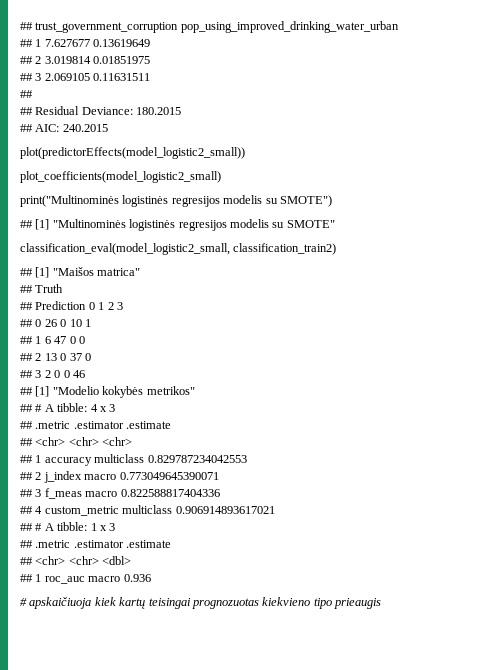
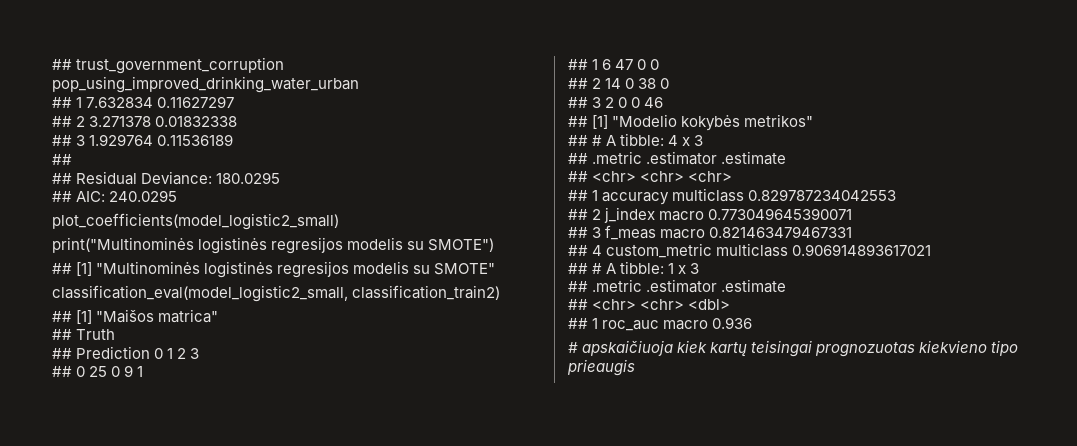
[44,39,151,47] [20,56,151,64] [20,73,151,81] 7.627677 0.13619649 // ## 2 3.019814 0.01851975 // ## 3 2.069105 0.11631511 -> [86,96,235,108] [52,116,238,127] [52,134,234,146] 7.632834 0.11627297 // ## 2 3.271378 0.01832338 // ## 3 1.929764 0.11536189
[136,107,182,115] 180.2015 -> [216,172,281,184] 180.0295
[62,124,108,132] [20,147,245,159] 240.2015 // plot(predictorEffects(model_logistic2_small)) -> [109,190,178,202] 240.0295
[44,319,82,327] 26 0 10 -> [89,365,134,377] 25 0 9
[44,353,82,361] 13 0 37 -> [605,78,657,89] 14 0 38
[120,489,220,497] 0.822588817404336 -> [709,226,853,238] 0.821463479467331

